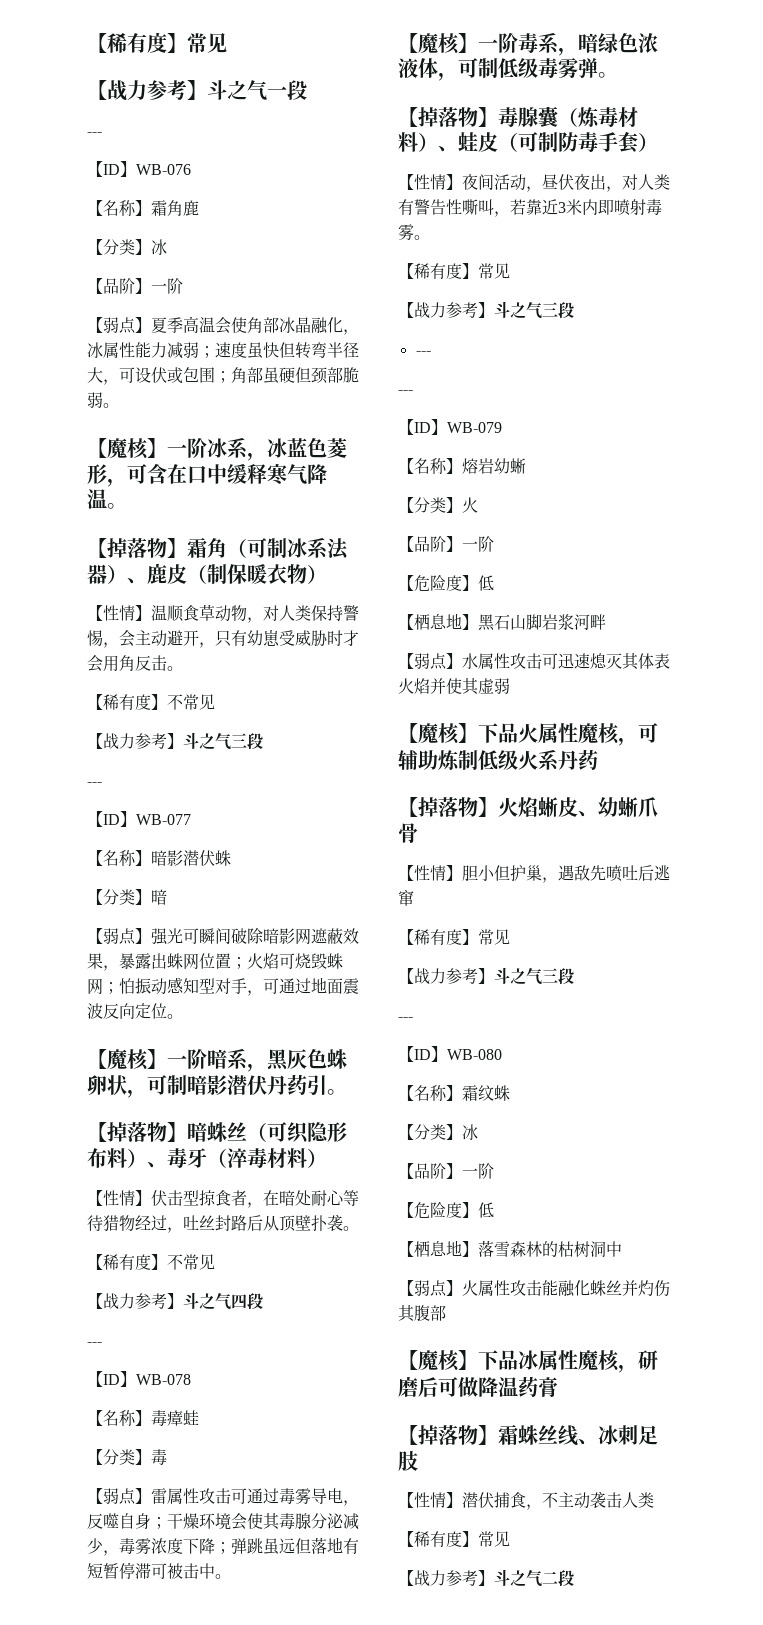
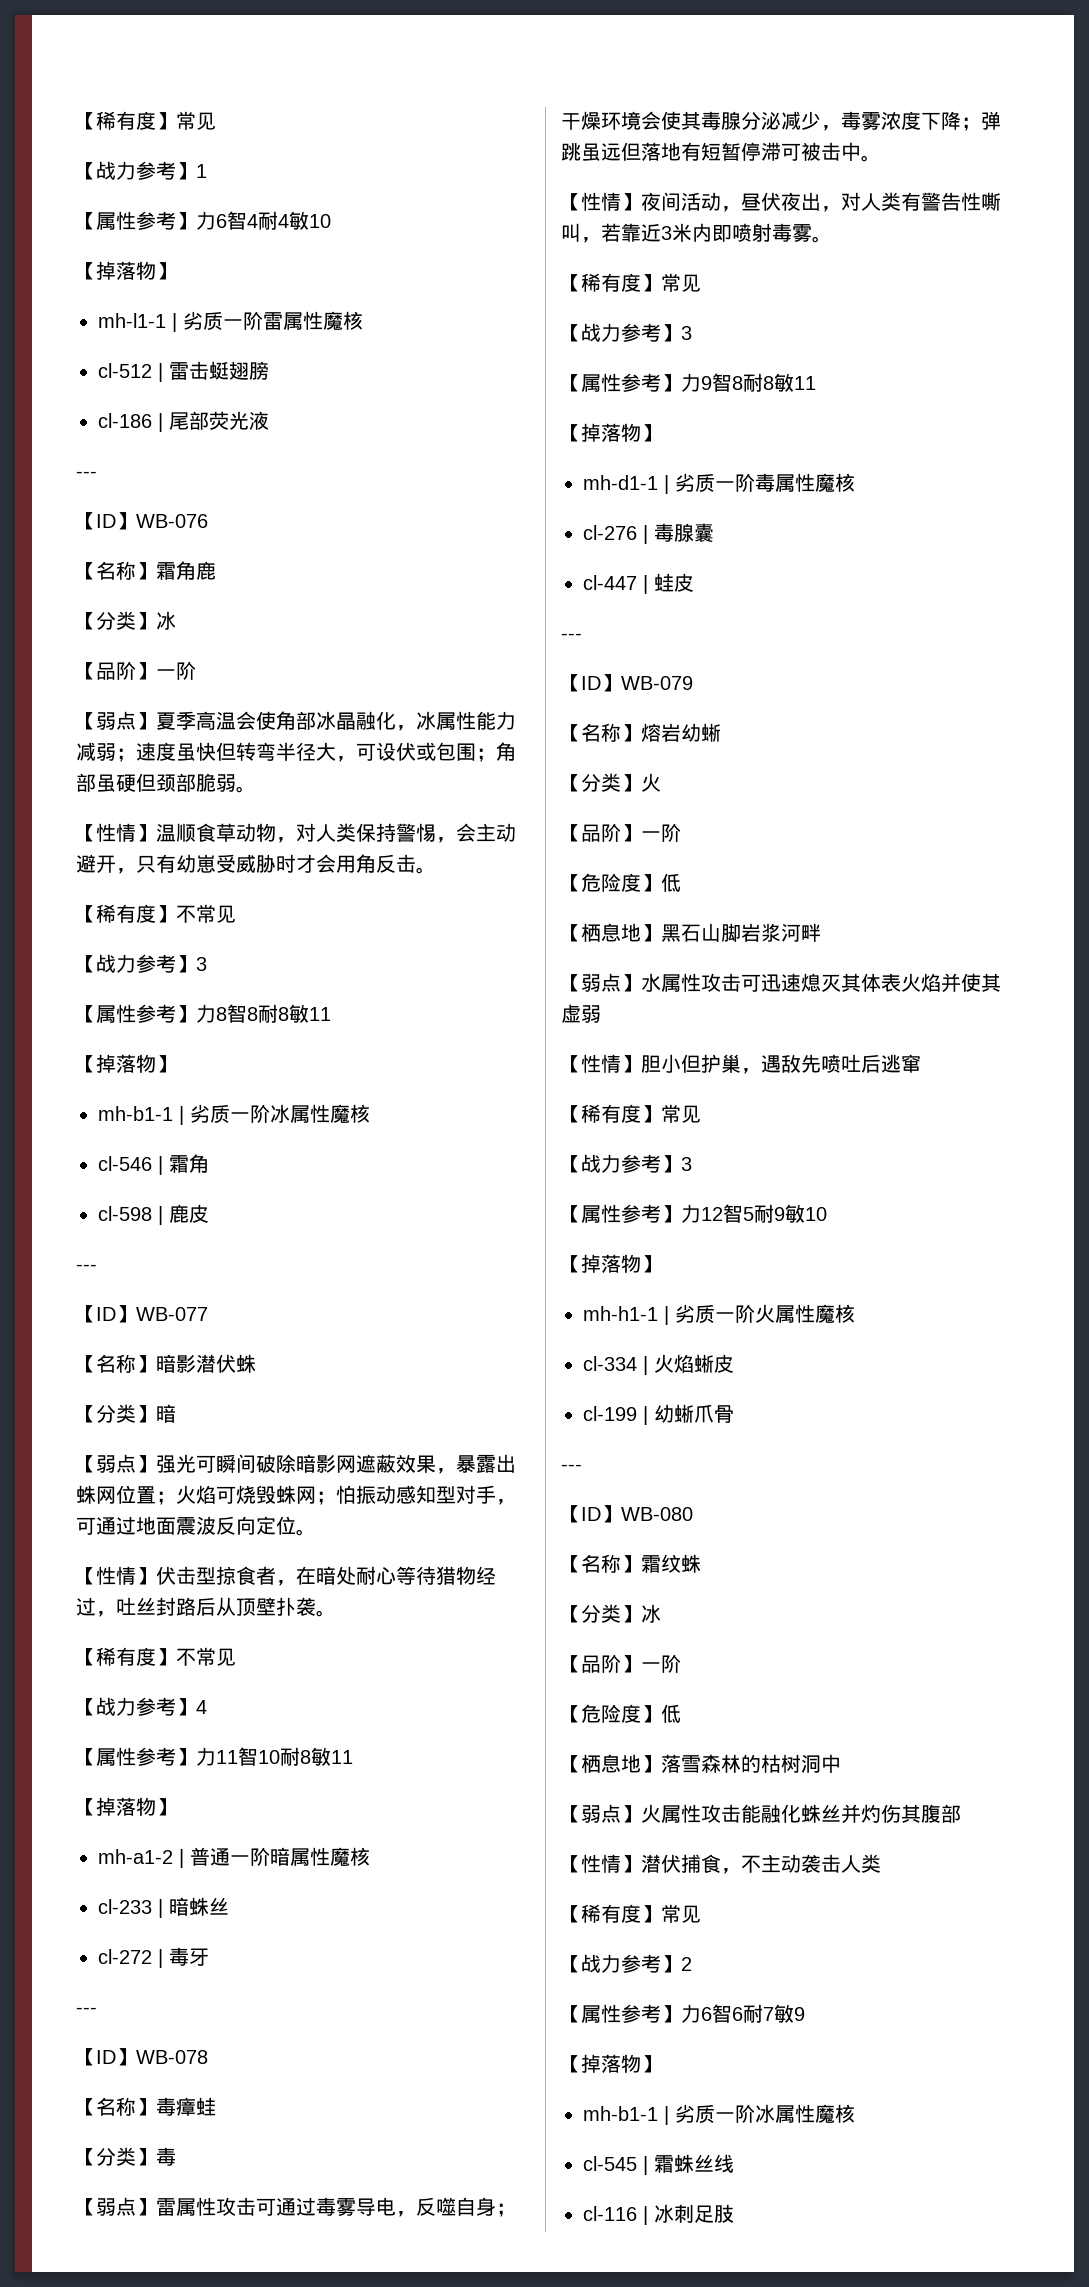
[87,32,227,53] [87,80,307,101] 【稀有度】常见 // 【战力参考】斗之气一段 -> [76,111,216,130] [76,161,207,180] [76,211,331,230] [76,261,176,280] [98,311,363,332] [98,361,269,382] [98,411,269,432] 【稀有度】常见 // 【战力参考】1 // 【属性参考】力6智4耐4敏10 // 【掉落物】 // mh-l1-1 | 劣质一阶雷属性魔核 // cl-512 | 雷击蜓翅膀 // cl-186 | 尾部荧光液
[87,437,347,461] [87,463,327,487] [87,489,127,509] [87,537,349,560] [87,563,327,584] // 【魔核】一阶冰系，冰蓝色菱形，可含在口中缓释寒气降温。 // 【掉落物】霜角（可制冰系法器）、鹿皮（制保暖衣物） -> (256, 789) none
[183,732,263,750] 斗之气三段 -> [196,957,207,971] [76,1004,331,1023] [76,1054,176,1073] [98,1104,370,1125] [98,1154,209,1175] [98,1204,209,1225] 3 // 【属性参考】力8智8耐8敏11 // 【掉落物】 // mh-b1-1 | 劣质一阶冰属性魔核 // cl-546 | 霜角 // cl-598 | 鹿皮
[87,1048,347,1072] [87,1074,347,1098] [87,1122,347,1144] [87,1148,327,1169] // 【魔核】一阶暗系，黑灰色蛛卵状，可制暗影潜伏丹药引。 // 【掉落物】暗蛛丝（可织隐形布料）、毒牙（淬毒材料） -> (316, 1532) none
[183,1292,263,1310] 斗之气四段 -> [196,1700,207,1714] [76,1747,353,1766] [76,1797,176,1816] [98,1847,370,1868] [98,1897,229,1918] [98,1947,209,1968] 4 // 【属性参考】力11智10耐8敏11 // 【掉落物】 // mh-a1-2 | 普通一阶暗属性魔核 // cl-233 | 暗蛛丝 // cl-272 | 毒牙
[398,32,658,56] [398,58,618,81] [398,106,638,128] [398,132,658,153] // 【魔核】一阶毒系，暗绿色浓液体，可制低级毒雾弹。 // 【掉落物】毒腺囊（炼毒材料）、蛙皮（可制防毒手套） -> (881, 158) none
[494,301,574,319] [415,351,431,355] 斗之气三段 // --- -> [681,326,692,340] [561,373,816,392] [561,423,661,442] [583,473,855,494] [583,523,714,544] [583,573,694,594] 3 // 【属性参考】力9智8耐8敏11 // 【掉落物】 // mh-d1-1 | 劣质一阶毒属性魔核 // cl-276 | 毒腺囊 // cl-447 | 蛙皮
[398,723,658,746] [398,749,598,771] [398,797,658,817] [398,823,418,843] // 【魔核】下品火属性魔核，可辅助炼制低级火系丹药 // 【掉落物】火焰蜥皮、幼蜥爪骨 -> (601, 1014) none
[494,967,574,985] 斗之气三段 -> [681,1157,692,1171] [561,1204,827,1223] [561,1254,661,1273] [583,1304,855,1325] [583,1354,734,1375] [583,1404,734,1425] 3 // 【属性参考】力12智5耐9敏10 // 【掉落物】 // mh-h1-1 | 劣质一阶火属性魔核 // cl-334 | 火焰蜥皮 // cl-199 | 幼蜥爪骨
[398,1350,658,1373] [398,1376,558,1397] [398,1424,658,1446] [398,1450,418,1471] // 【魔核】下品冰属性魔核，研磨后可做降温药膏 // 【掉落物】霜蛛丝线、冰刺足肢 -> (961, 1813) none
[494,1569,574,1587] 斗之气二段 -> [681,1957,692,1971] [561,2004,805,2023] [561,2054,661,2073] [583,2104,855,2125] [583,2154,734,2175] [583,2204,734,2225] 2 // 【属性参考】力6智6耐7敏9 // 【掉落物】 // mh-b1-1 | 劣质一阶冰属性魔核 // cl-545 | 霜蛛丝线 // cl-116 | 冰刺足肢

